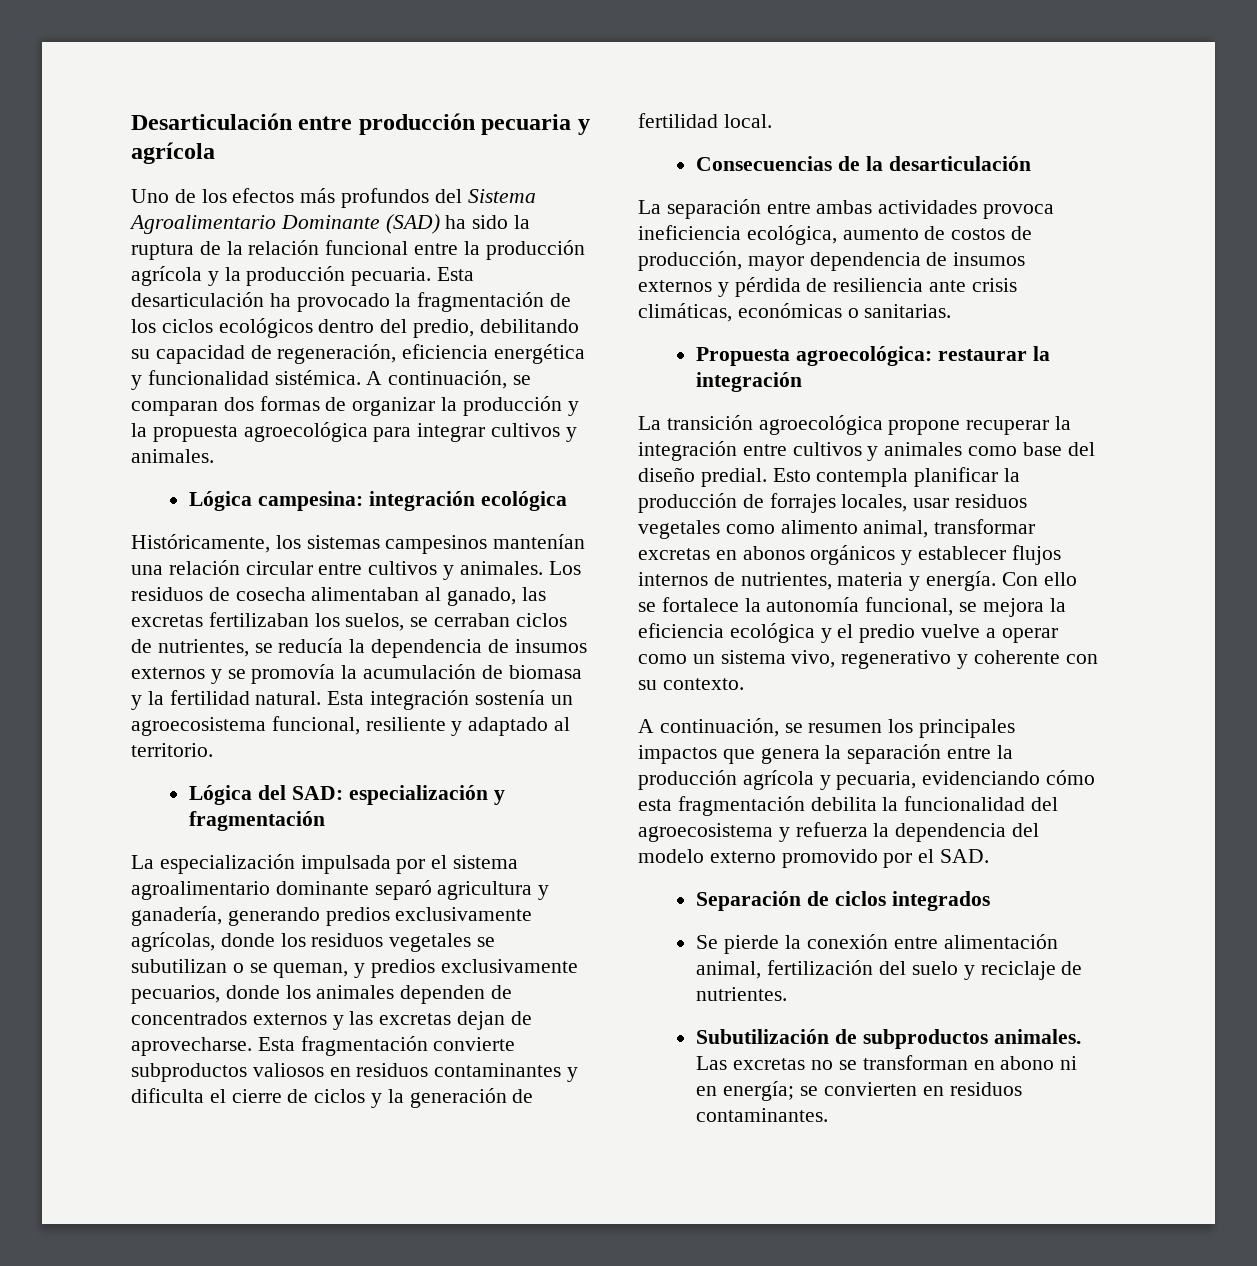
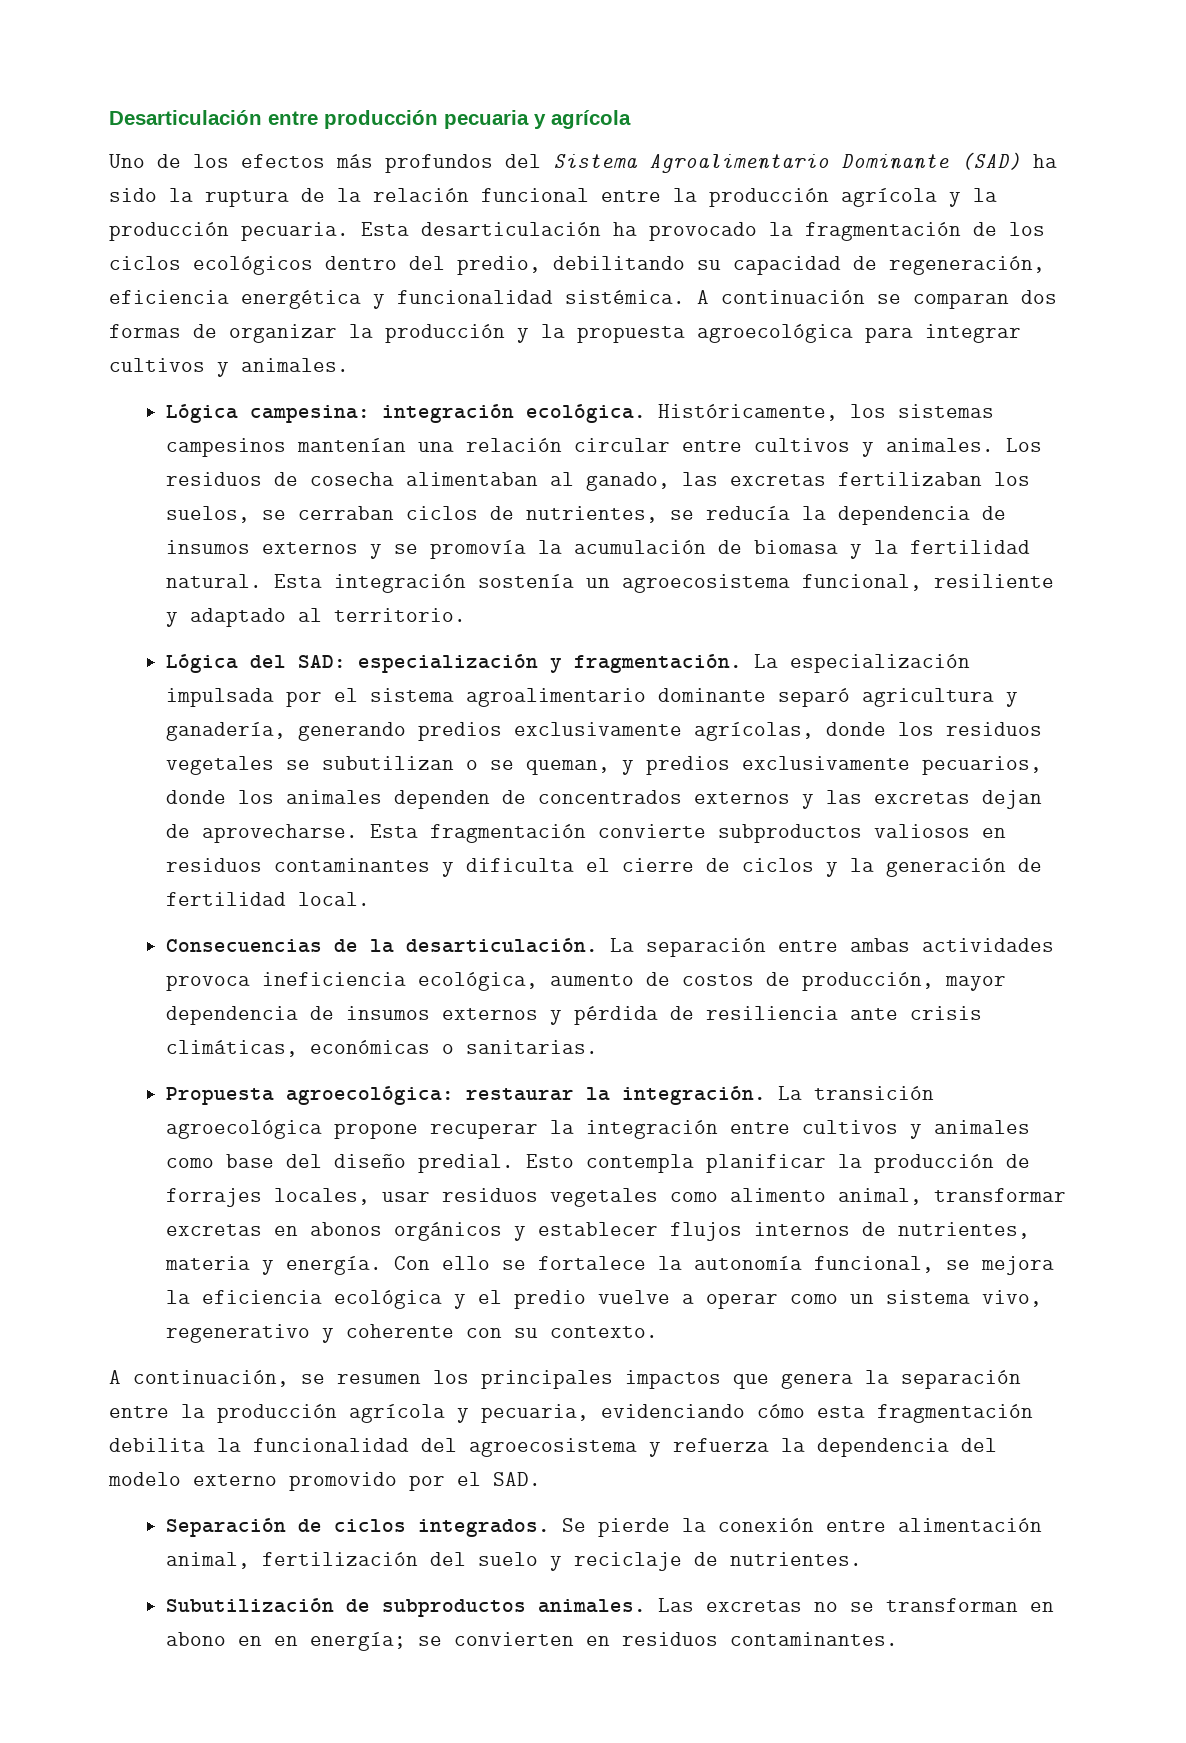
[388,370,508,389] continuación, -> [721,290,865,304] continuación
[480,491,567,511] ecológica // -> [526,404,647,423] ecológica.
[189,811,326,831] fragmentación // -> [574,654,743,673] fragmentación.
[888,156,1031,171] desarticulación // -> [406,938,599,953] desarticulación.
[696,372,803,392] integración // -> [622,1086,767,1105] integración.
[891,891,990,911] integrados // -> [418,1519,551,1537] integrados.
[1060,1056,1078,1070] ni -> [238,1636,263,1646] en

